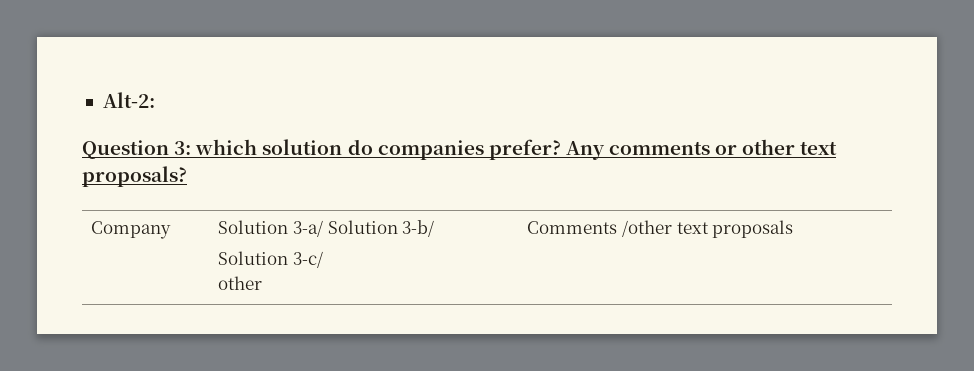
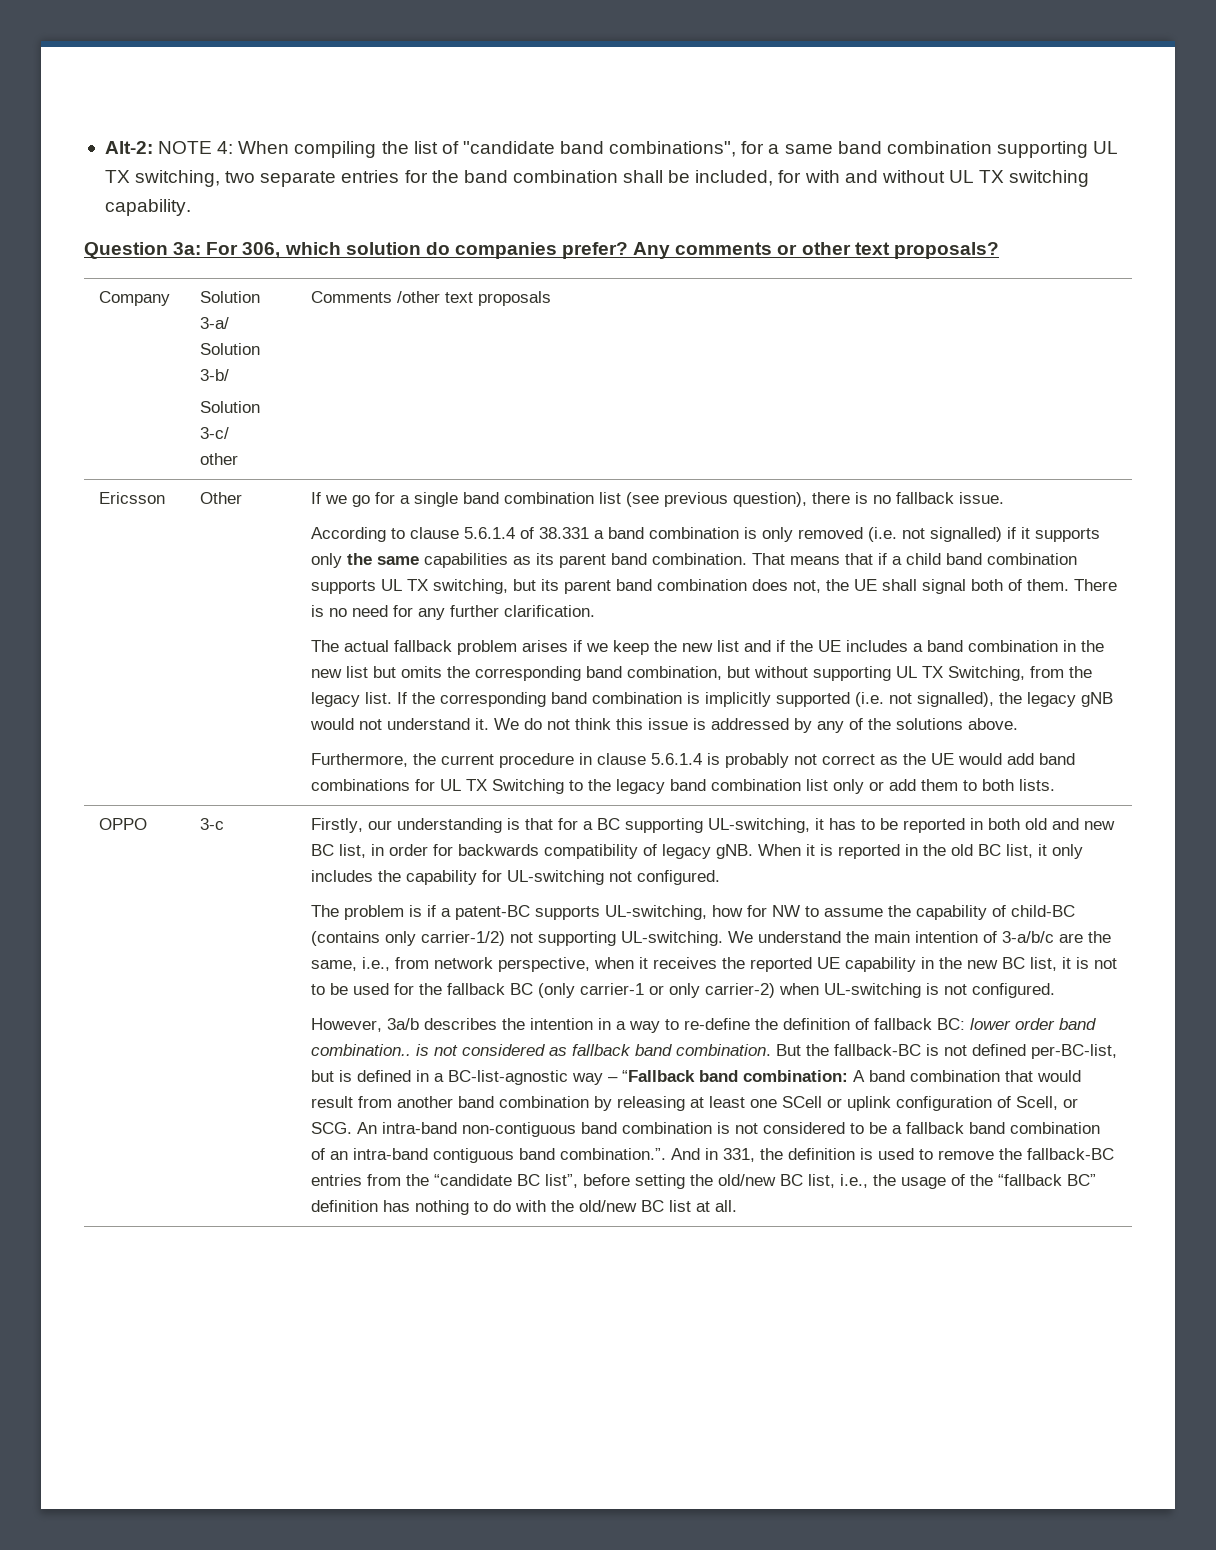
[82,140,192,159] // Question 3: -> [158,141,1119,158] [104,170,1090,187] [104,199,191,216] [84,242,281,259] NOTE 4: When compiling the list of "candidate band combinations", for a same band combination supporting UL TX switching, two separate entries for the band combination shall be included, for with and without UL TX switching capability. // Question 3a: For 306,
(794, 229) none -> [98,492,165,504] [199,492,242,504] [310,492,1004,507] [310,527,1100,542] [310,553,1077,568] [310,579,1117,594] [310,605,595,620] [310,640,1104,655] [310,666,1092,681] [310,692,1113,707] [309,718,1018,733] [310,753,1075,768] [310,779,1055,794] [98,818,147,830] [199,818,224,830] [310,818,1115,833] [310,844,1083,859] [310,870,720,885] [310,905,1075,920] [310,931,1111,946] [310,957,1117,972] [310,983,1055,998] [310,1018,1096,1033] [310,1044,1117,1059] [310,1070,1081,1085] [310,1096,1078,1111] [310,1122,1100,1137] [310,1148,1114,1163] [310,1174,1096,1189] [310,1200,737,1215] // Ericsson | Other | If we go for a single band combination list (see previous question), there is no fallback issue. // According to clause 5.6.1.4 of 38.331 a band combination is only removed (i.e. not signalled) if it supports only the same capabilities as its parent band combination. That means that if a child band combination supports UL TX switching, but its parent band combination does not, the UE shall signal both of them. There is no need for any further clarification. // The actual fallback problem arises if we keep the new list and if the UE includes a band combination in the new list but omits the corresponding band combination, but without supporting UL TX Switching, from the legacy list. If the corresponding band combination is implicitly supported (i.e. not signalled), the legacy gNB would not understand it. We do not think this issue is addressed by any of the solutions above. // Furthermore, the current procedure in clause 5.6.1.4 is probably not correct as the UE would add band combinations for UL TX Switching to the legacy band combination list only or add them to both lists. // OPPO | 3-c | Firstly, our understanding is that for a BC supporting UL-switching, it has to be reported in both old and new BC list, in order for backwards compatibility of legacy gNB. When it is reported in the old BC list, it only includes the capability for UL-switching not configured. // The problem is if a patent-BC supports UL-switching, how for NW to assume the capability of child-BC (contains only carrier-1/2) not supporting UL-switching. We understand the main intention of 3-a/b/c are the same, i.e., from network perspective, when it receives the reported UE capability in the new BC list, it is not to be used for the fallback BC (only carrier-1 or only carrier-2) when UL-switching is not configured. // However, 3a/b describes the intention in a way to re-define the definition of fallback BC: lower order band combination.. is not considered as fallback band combination. But the fallback-BC is not defined per-BC-list, but is defined in a BC-list-agnostic way – “Fallback band combination: A band combination that would result from another band combination by releasing at least one SCell or uplink configuration of Scell, or SCG. An intra-band non-contiguous band combination is not considered to be a fallback band combination of an intra-band contiguous band combination.”. And in 331, the definition is used to remove the fallback-BC entries from the “candidate BC list”, before setting the old/new BC list, i.e., the usage of the “fallback BC” definition has nothing to do with the old/new BC list at all.

